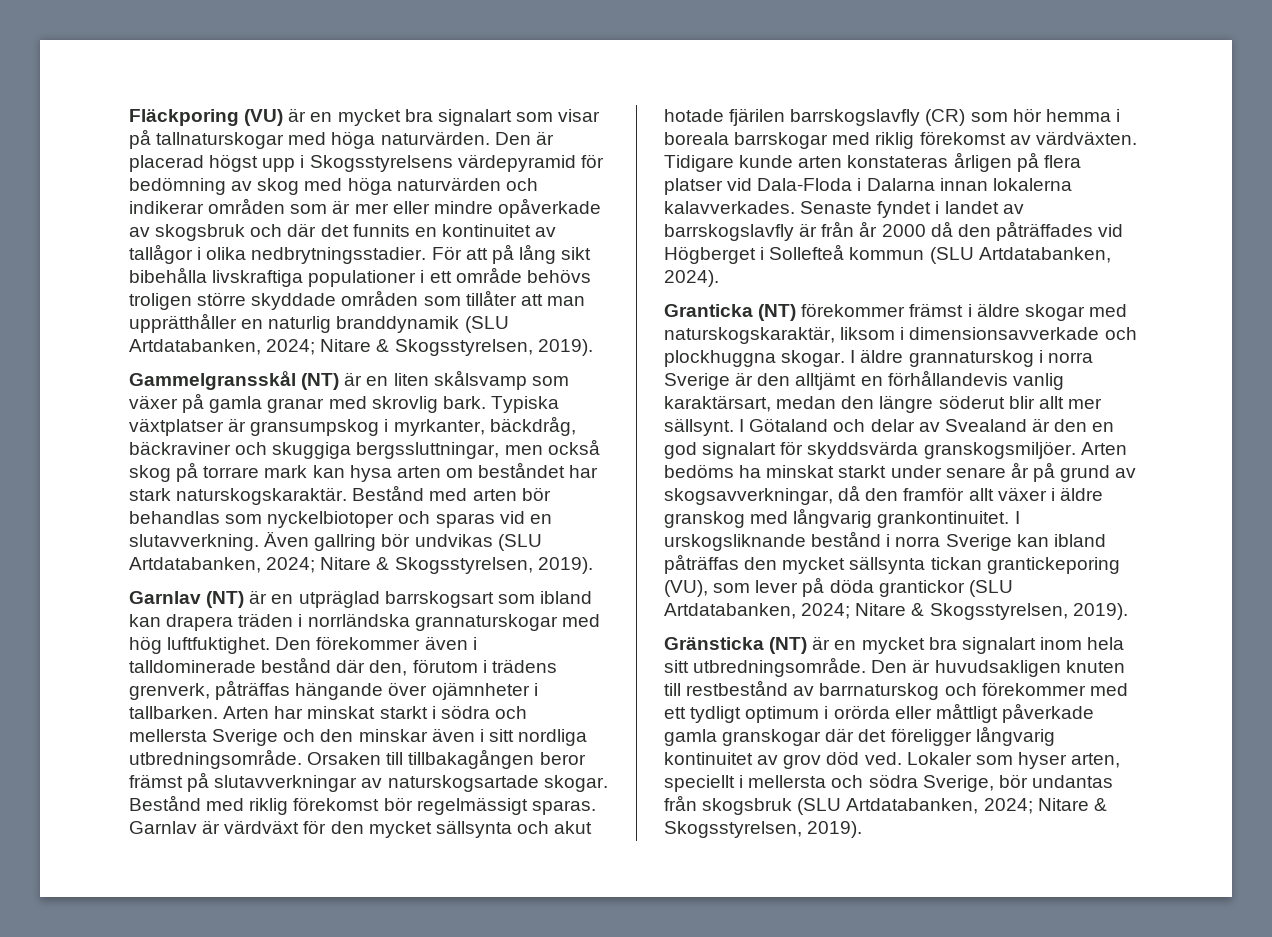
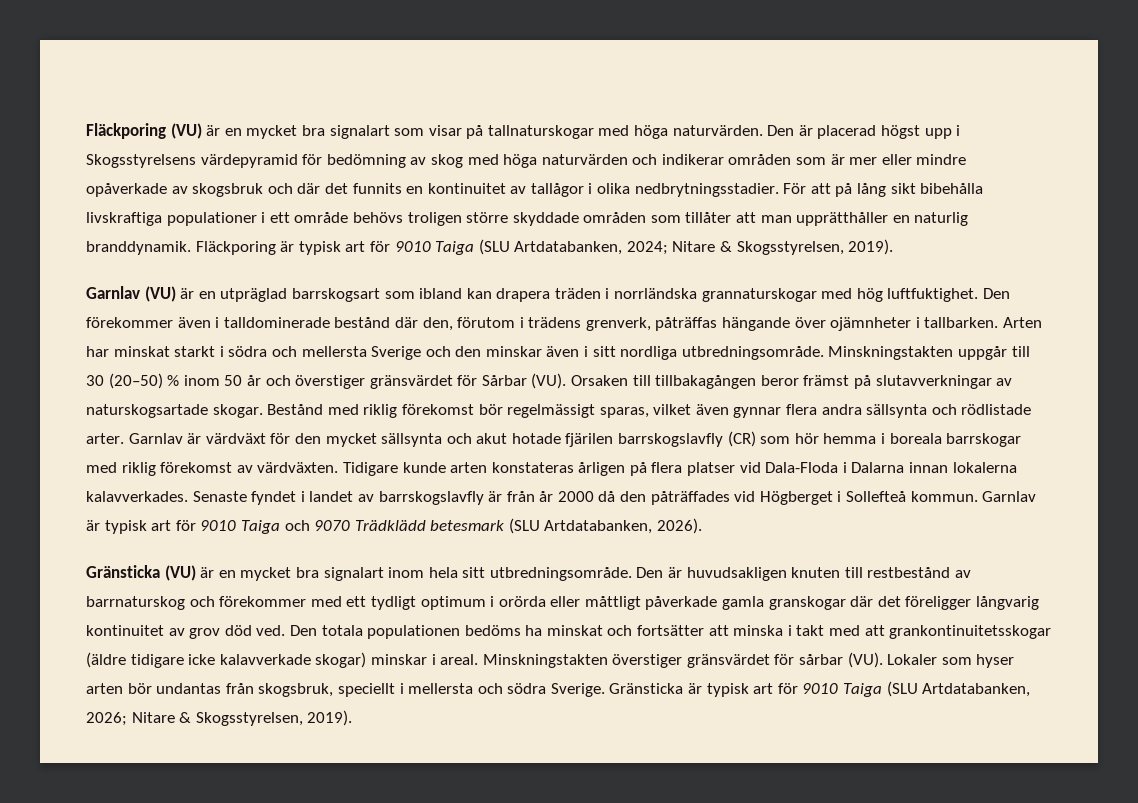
[336,316,509,333] [129,339,593,356] [129,370,569,390] [129,393,559,413] [129,416,576,436] [129,439,600,459] [129,462,599,482] [129,485,551,505] [129,511,552,528] [129,531,493,551] branddynamik (SLU Artdatabanken, 2024; Nitare & Skogsstyrelsen, 2019). // Gammelgransskål (NT) är en liten skålsvamp som växer på gamla granar med skrovlig bark. Typiska växtplatser är gransumpskog i myrkanter, bäckdråg, bäckraviner och skuggiga bergssluttningar, men också skog på torrare mark kan hysa arten om beståndet har stark naturskogskaraktär. Bestånd med arten bör behandlas som nyckelbiotoper och sparas vid en slutavverkning. Även gallring bör undvikas -> [86,241,475,255] branddynamik. Fläckporing är typisk art för 9010 Taiga
[206,591,245,608] (NT) -> [144,286,176,302] (VU)
(302, 759) none -> [828,346,1030,360] [86,373,567,389] Minskningstakten uppgår till 30 (20–50) % inom 50 år och överstiger gränsvärdet för Sårbar (VU).
[531,800,596,815] sparas. -> [599,404,1032,418] [86,433,124,444] sparas, vilket även gynnar flera andra sällsynta och rödlistade arter.
[849,247,1111,264] [664,270,719,287] [664,303,1127,321] [664,326,1137,344] [664,349,1093,367] [664,370,1064,390] [664,395,1102,413] [664,418,1115,436] [664,441,1127,459] [664,462,1137,482] [664,485,1103,505] [664,508,1020,528] [664,531,1106,551] [664,554,1120,574] [664,577,1013,597] [664,603,1128,620] [664,637,808,654] kommun (SLU Artdatabanken, 2024). // Granticka (NT) förekommer främst i äldre skogar med naturskogskaraktär, liksom i dimensionsavverkade och plockhuggna skogar. I äldre grannaturskog i norra Sverige är den alltjämt en förhållandevis vanlig karaktärsart, medan den längre söderut blir allt mer sällsynt. I Götaland och delar av Svealand är den en god signalart för skyddsvärda granskogsmiljöer. Arten bedöms ha minskat starkt under senare år på grund av skogsavverkningar, då den framför allt växer i äldre granskog med långvarig grankontinuitet. I urskogsliknande bestånd i norra Sverige kan ibland påträffas den mycket sällsynta tickan grantickeporing (VU), som lever på döda grantickor (SLU Artdatabanken, 2024; Nitare & Skogsstyrelsen, 2019). // Gränsticka (NT) -> [910,491,1037,502] [86,518,703,534] [86,565,196,581] kommun. Garnlav är typisk art för 9010 Taiga och 9070 Trädklädd betesmark (SLU Artdatabanken, 2026). // Gränsticka (VU)
[906,752,1121,769] Lokaler som hyser arten, -> [289,625,1052,639] [86,652,1015,668] [86,683,334,697] Den totala populationen bedöms ha minskat och fortsätter att minska i takt med att grankontinuitetsskogar (äldre tidigare icke kalavverkade skogar) minskar i areal. Minskningstakten överstiger gränsvärdet för sårbar (VU). Lokaler som hyser arten bör undantas från skogsbruk,
[922,774,1113,792] [664,795,1033,815] Sverige, bör undantas från skogsbruk (SLU Artdatabanken, 2024; -> [550,681,1031,697] [86,712,127,726] Sverige. Gränsticka är typisk art för 9010 Taiga (SLU Artdatabanken, 2026;

